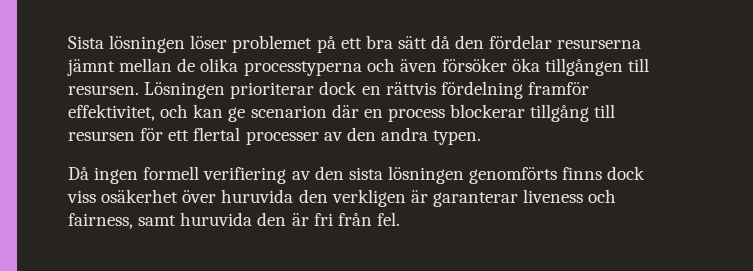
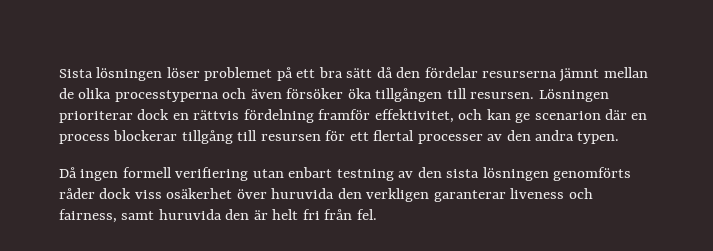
(287, 175) none -> [252,167,394,181] utan enbart testning
[562,167,603,180] finns -> [59,188,95,199] råder
[410,190,428,203] är -> (430, 195) none
(309, 219) none -> [272,209,299,220] helt

